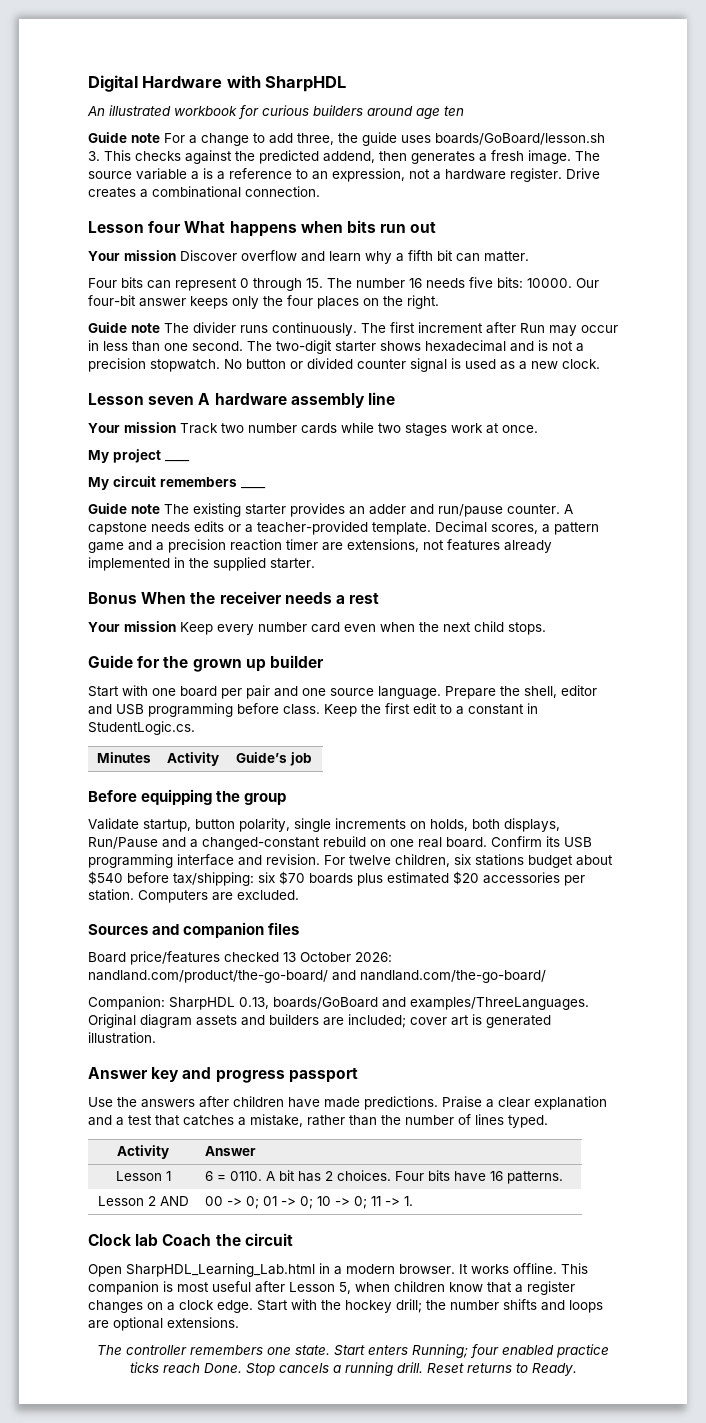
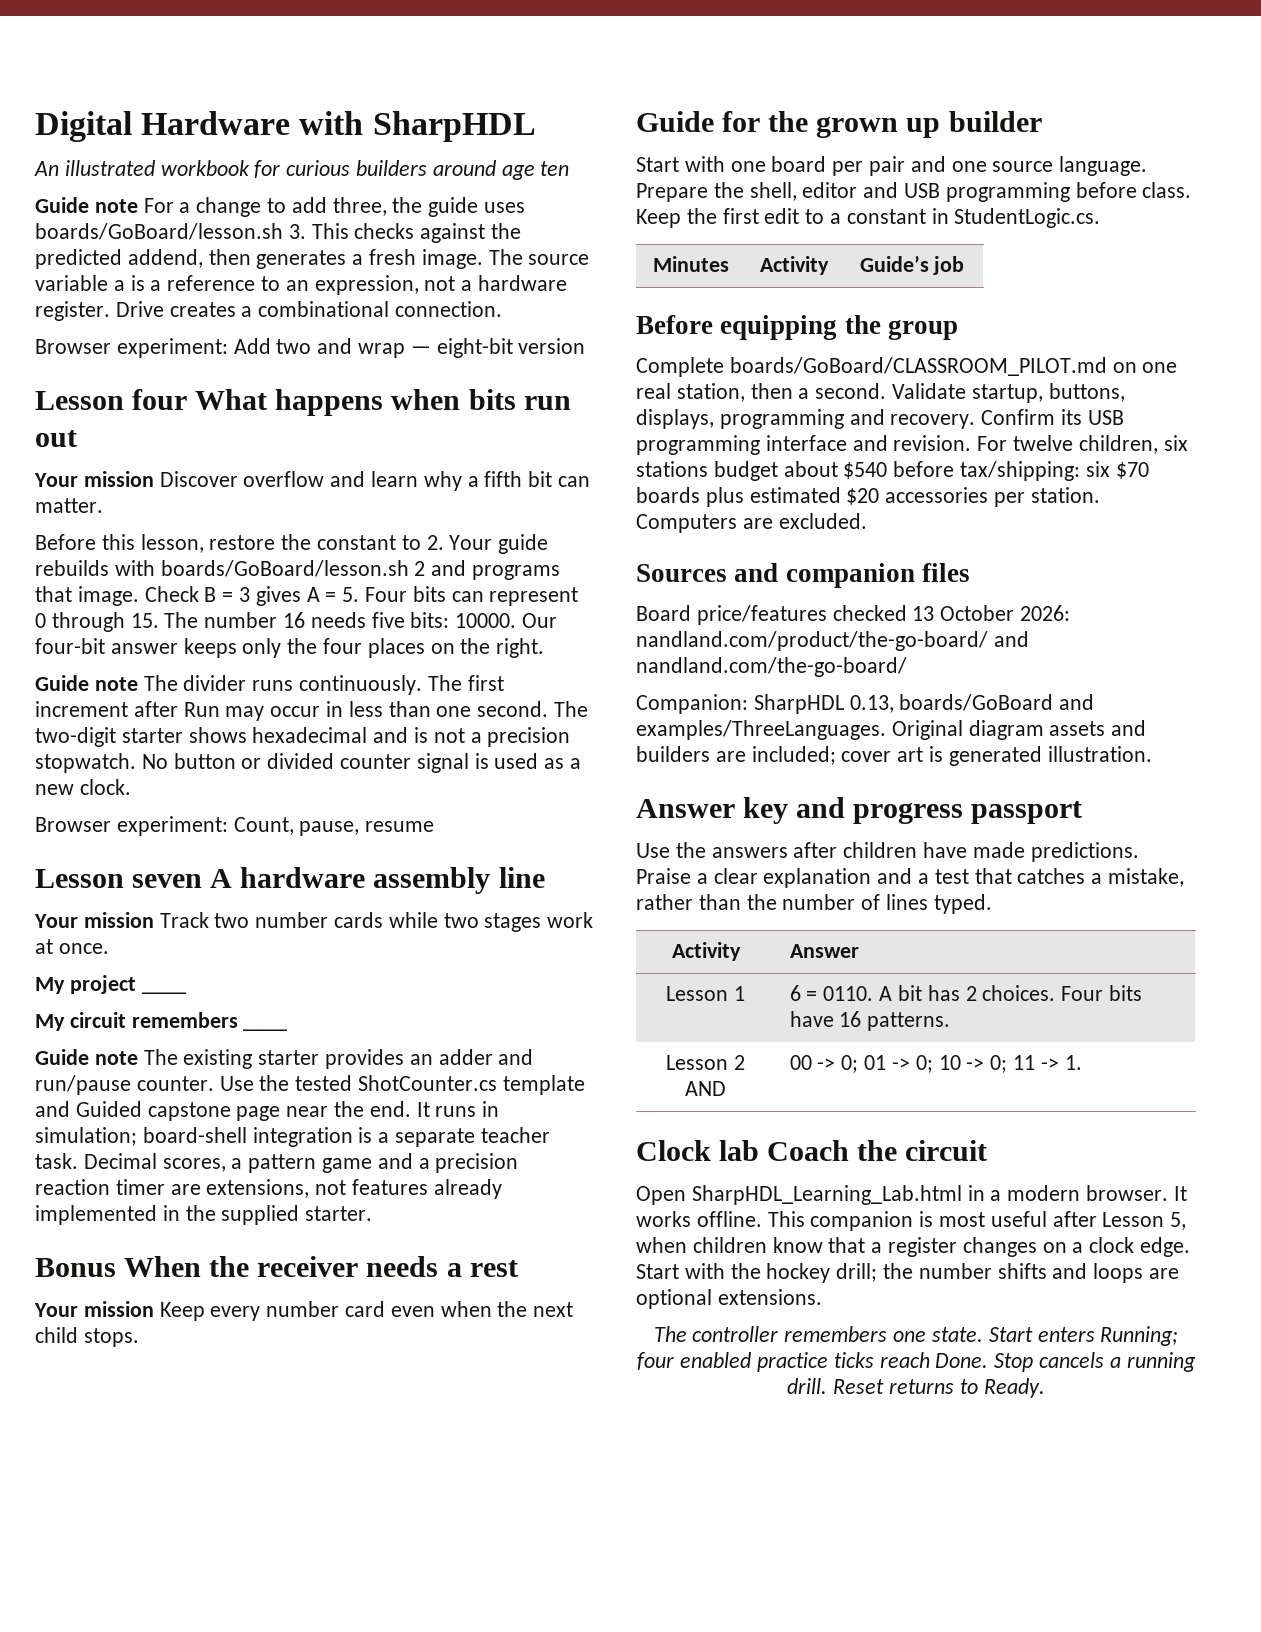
(320, 191) none -> [35,338,586,358] // Browser experiment: Add two and wrap — eight-bit version
(529, 256) none -> [35,534,549,554] [35,560,561,580] [35,586,360,606] Before this lesson, restore the constant to 2. Your guide rebuilds with boards/GoBoard/lesson.sh 2 and programs that image. Check B = 3 gives A = 5.
(600, 364) none -> [35,816,435,836] // Browser experiment: Count, pause, resume
[564,504,573,514] [88,521,431,535] A capstone needs edits or a teacher-provided template. -> [219,1075,585,1095] [35,1101,500,1121] [35,1127,550,1147] [35,1153,78,1169] Use the tested ShotCounter.cs template and Guided capstone page near the end. It runs in simulation; board-shell integration is a separate teacher task.
[88,818,560,832] [88,836,487,850] Validate startup, button polarity, single increments on holds, both displays, Run/Pause and a changed-constant rebuild on one real board. -> [636,357,1178,377] [636,383,1125,403] [636,409,976,429] Complete boards/GoBoard/CLASSROOM_PILOT.md on one real station, then a second. Validate startup, buttons, displays, programming and recovery.

